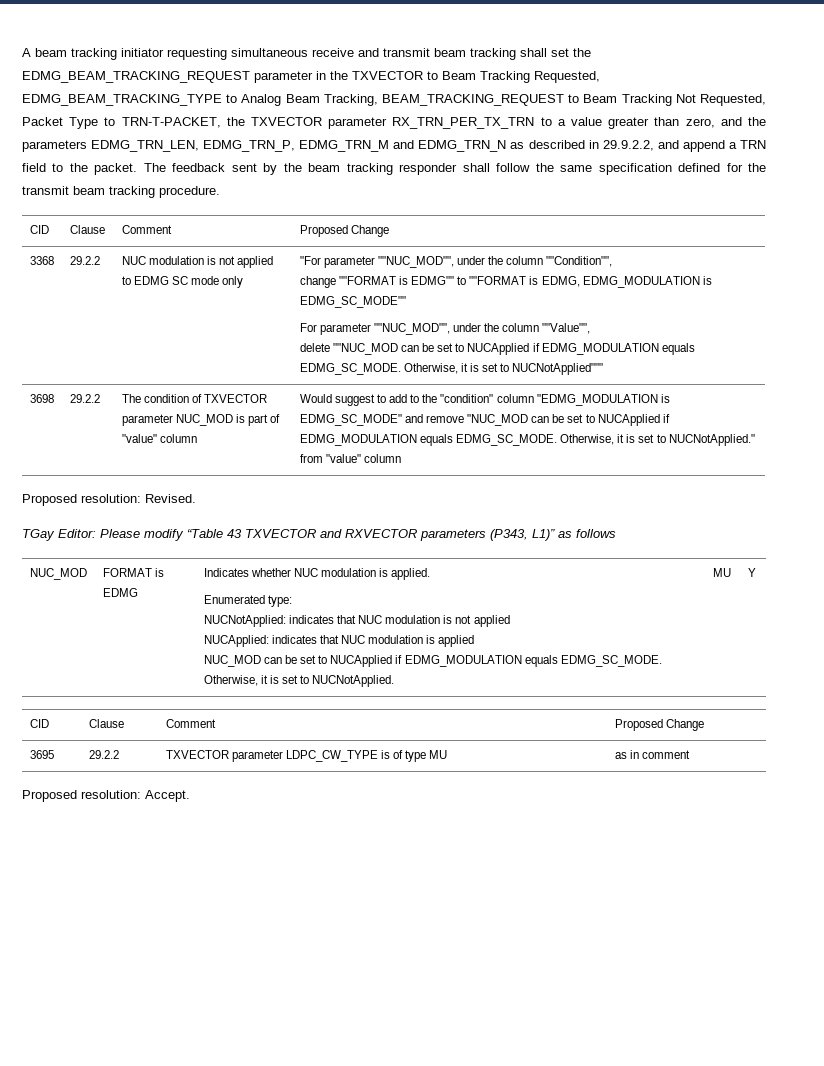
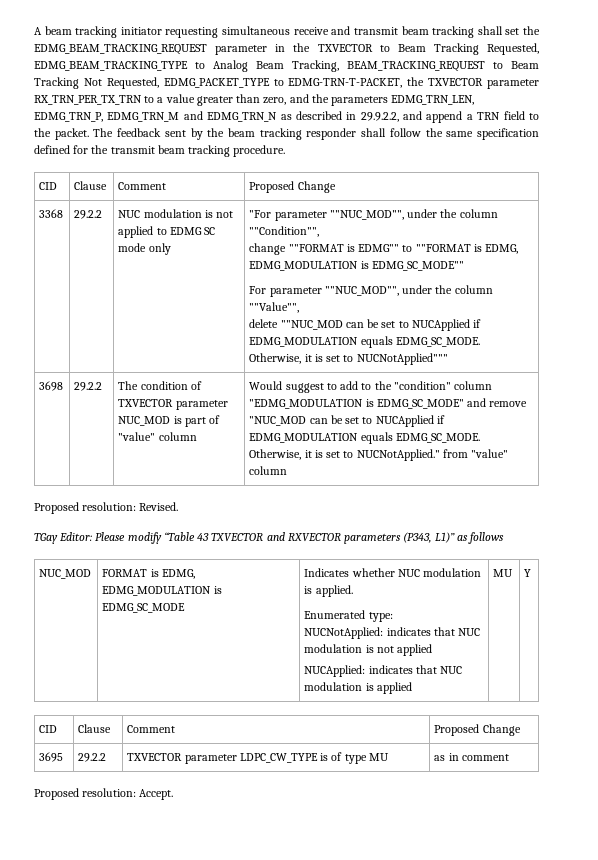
[22,117,221,129] Packet Type to TRN-T-PACKET, -> [163,78,403,88] EDMG_PACKET_TYPE to EDMG-TRN-T-PACKET,
[102,588,138,597] EDMG -> [161,569,195,579] [102,586,222,596] [102,603,186,613] EDMG, EDMG_MODULATION is EDMG_SC_MODE
[203,655,662,667] [203,675,395,687] // NUC_MOD can be set to NUCApplied if EDMG_MODULATION equals EDMG_SC_MODE. Otherwise, it is set to NUCNotApplied. -> (412, 688) none

